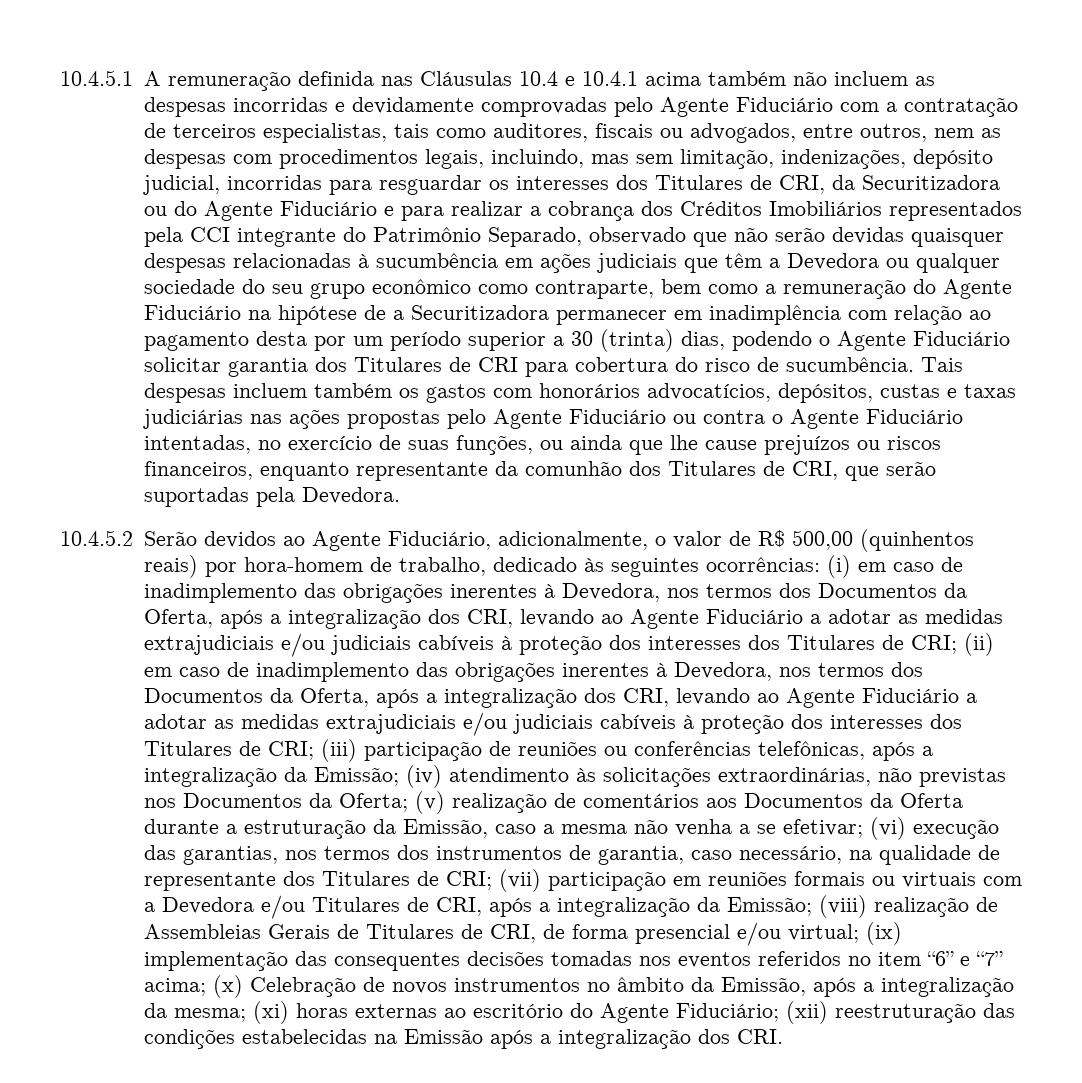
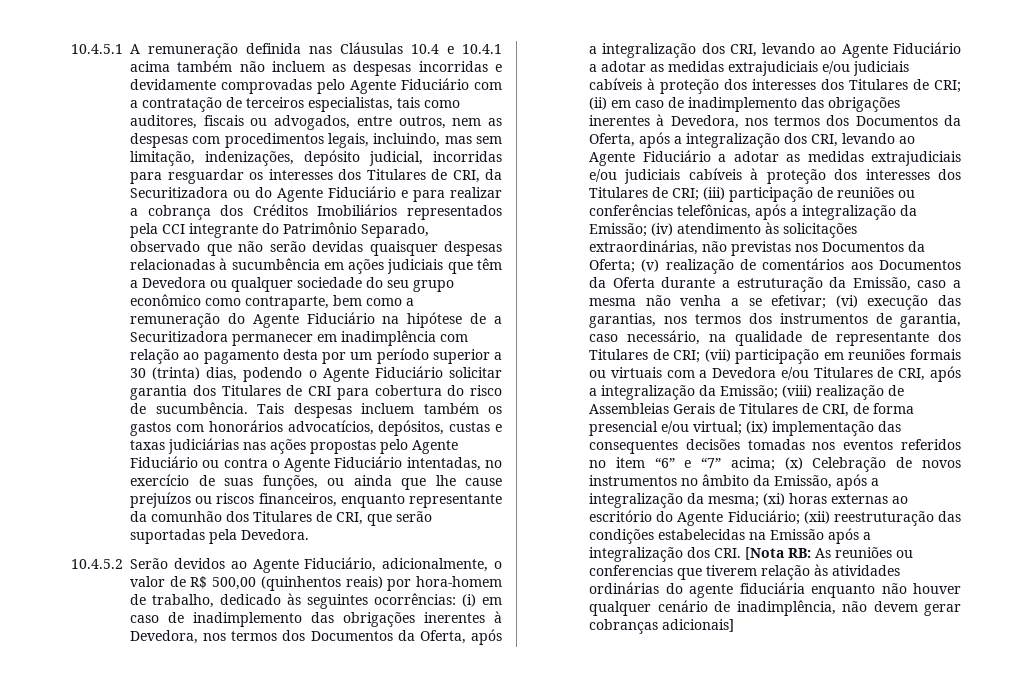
(783, 1036) none -> [745,547,913,560] [589,564,900,580] [589,582,961,598] [589,600,961,616] [589,619,734,634] [Nota RB: As reuniões ou conferencias que tiverem relação às atividades ordinárias do agente fiduciária enquanto não houver qualquer cenário de inadimplência, não devem gerar cobranças adicionais]

